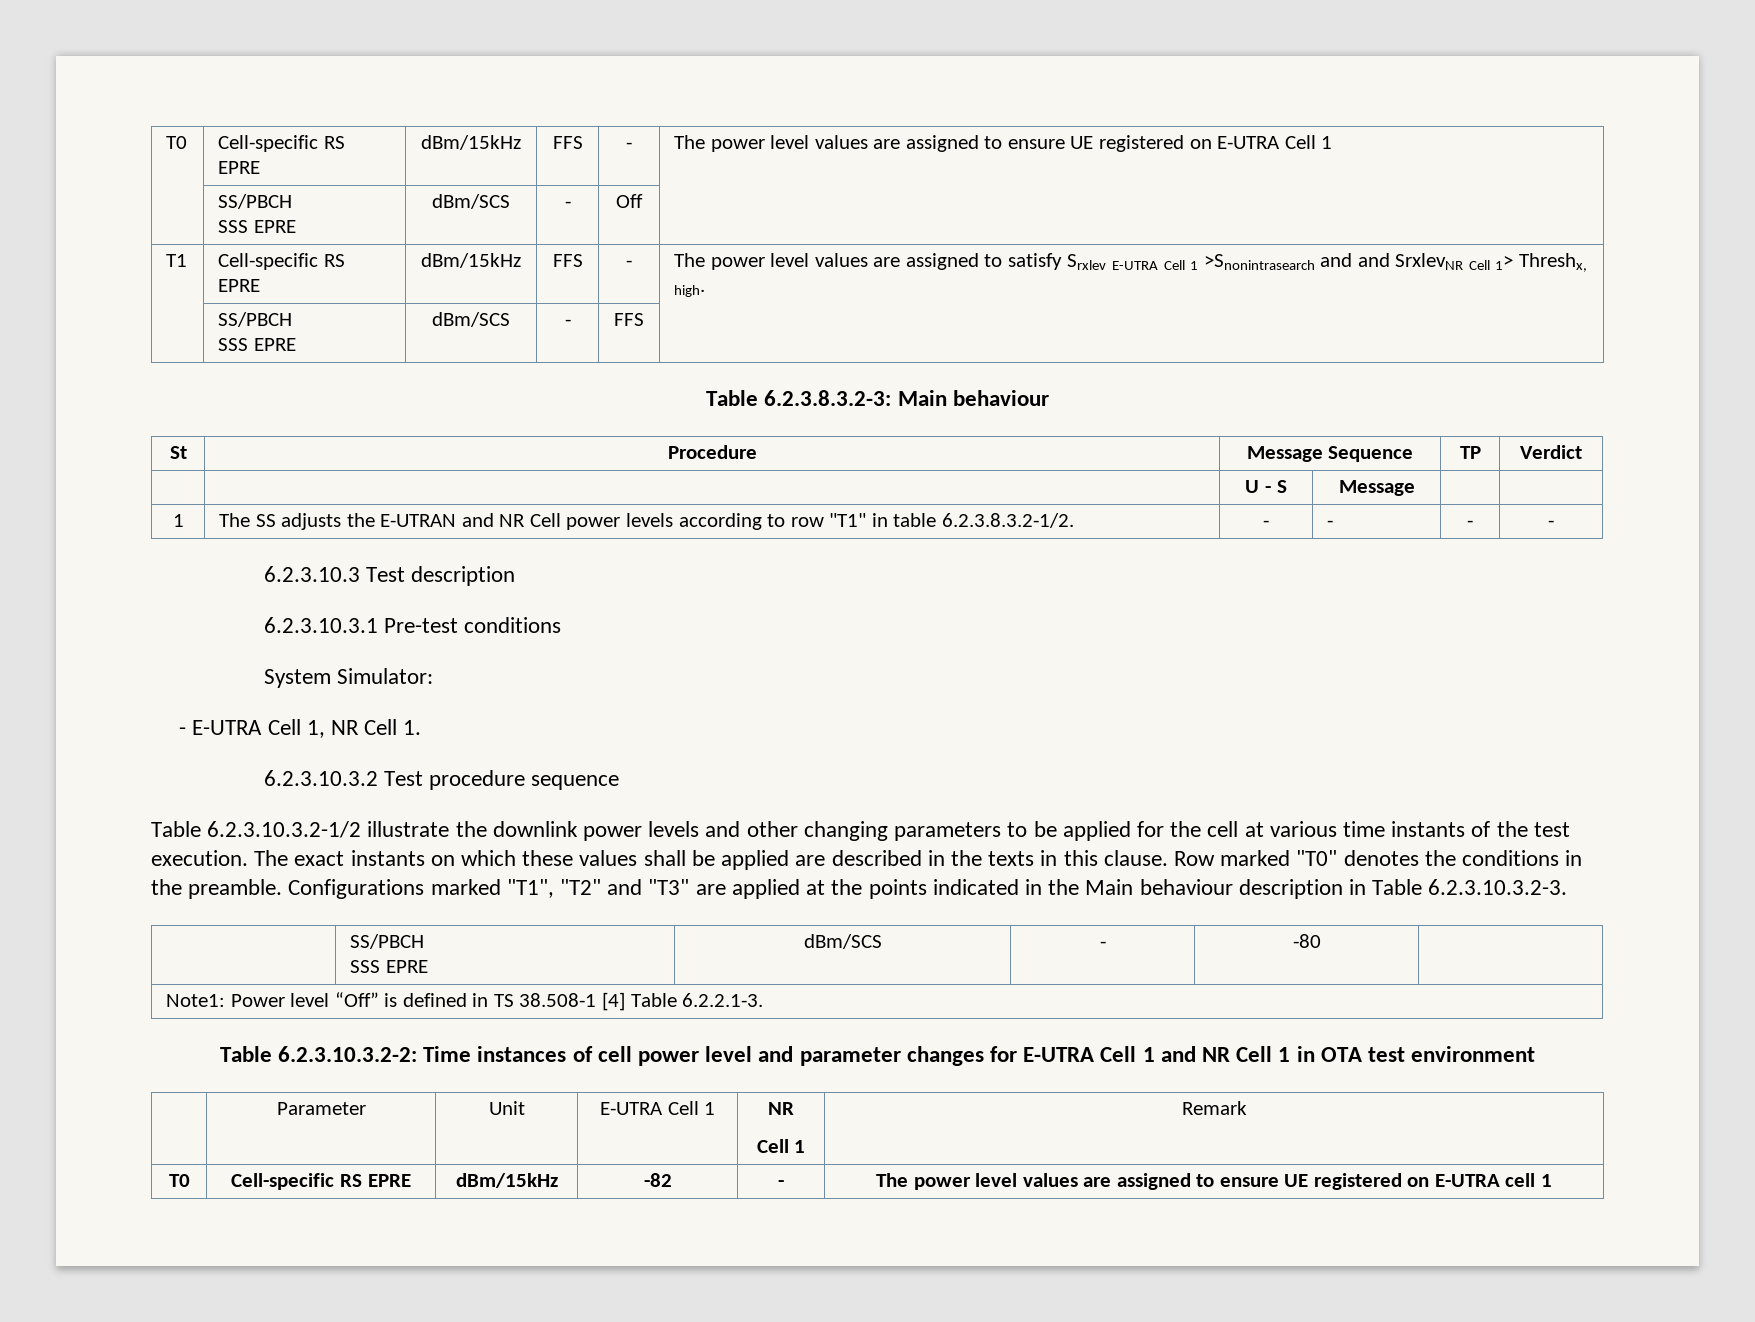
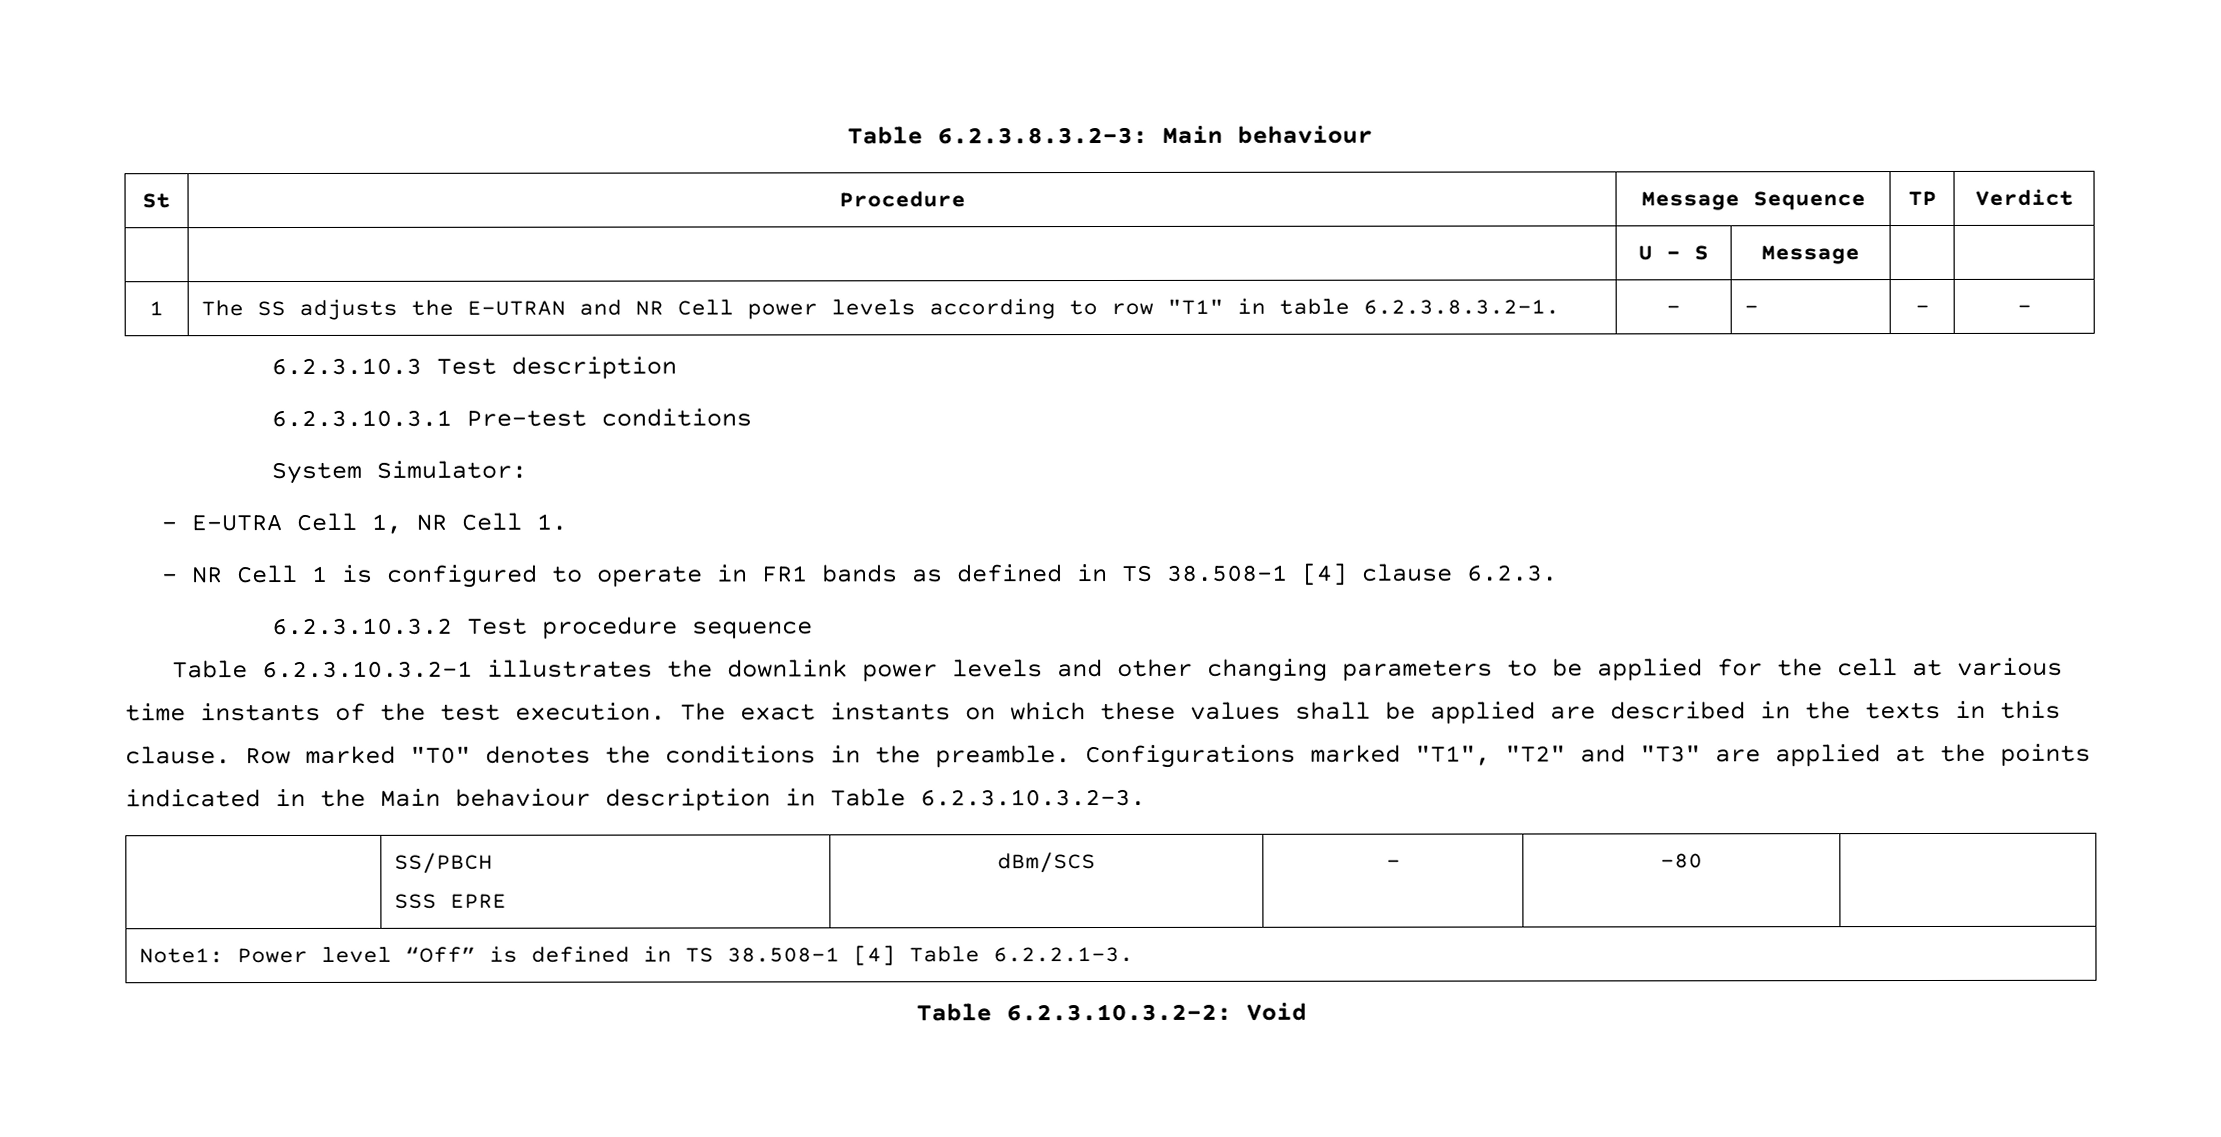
[166,136,188,149] [218,135,345,152] [218,161,261,174] [421,135,521,150] [552,136,583,149] [626,142,632,149] [674,135,1333,152] [218,194,293,209] [218,220,296,233] [432,194,510,209] [564,201,571,208] [616,194,643,208] [166,254,188,267] [218,253,345,270] [218,279,261,292] [421,253,521,268] [552,254,583,267] [626,260,632,267] [674,253,1587,272] [674,285,706,297] [218,312,293,327] [218,338,296,351] [432,312,510,327] [564,319,571,326] [614,313,644,326] T0 | Cell-specific RS EPRE | dBm/15kHz | FFS | - | The power level values are assigned to ensure UE registered on E-UTRA Cell 1 // | SS/PBCH // SSS EPRE | dBm/SCS | - | Off | // T1 | Cell-specific RS EPRE | dBm/15kHz | FFS | - | The power level values are assigned to satisfy Srxlev E-UTRA Cell 1 >Snonintrasearch and and SrxlevNR Cell 1> Threshx, high. // | SS/PBCH // SSS EPRE | dBm/SCS | - | FFS | // -> (847, 135) none
[941,513,1074,528] 6.2.3.8.3.2-1/2. -> [1363,299,1561,315] 6.2.3.8.3.2-1.
(422, 727) none -> [161,562,1558,588] // - NR Cell 1 is configured to operate in FR1 bands as defined in TS 38.508-1 [4] clause 6.2.3.
[207,821,450,838] 6.2.3.10.3.2-1/2 illustrate -> [262,659,654,679] 6.2.3.10.3.2-1 illustrates
[423,1046,1536,1066] [276,1102,366,1115] [488,1101,525,1115] [599,1101,716,1115] [768,1102,794,1115] [756,1139,806,1153] [1181,1101,1247,1115] [168,1174,190,1187] [231,1173,411,1190] [455,1173,558,1188] [643,1173,672,1187] [778,1180,784,1187] [876,1173,1552,1190] Time instances of cell power level and parameter changes for E-UTRA Cell 1 and NR Cell 1 in OTA test environment // | Parameter | Unit | E-UTRA Cell 1 | NR // Cell 1 | Remark // T0 | Cell-specific RS EPRE | dBm/15kHz | -82 | - | The power level values are assigned to ensure UE registered on E-UTRA cell 1 -> [1245,1002,1307,1021] Void

